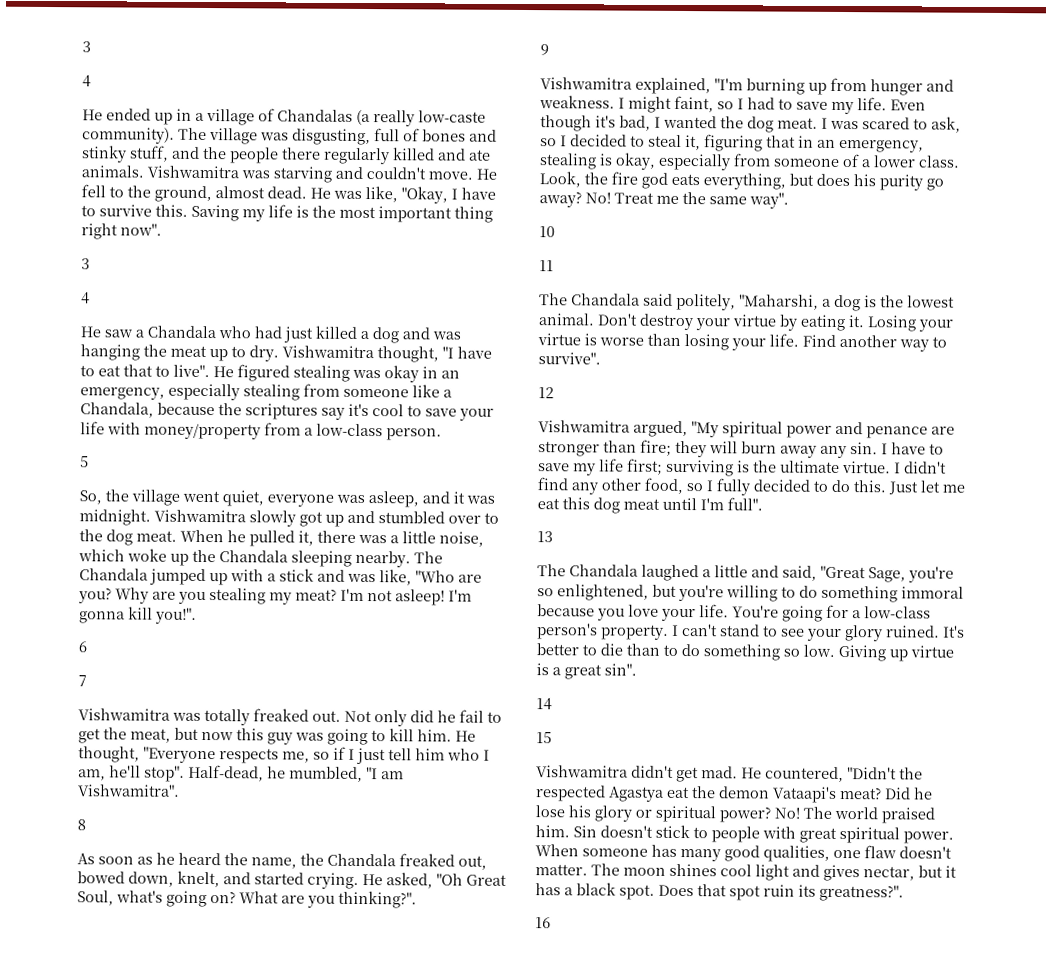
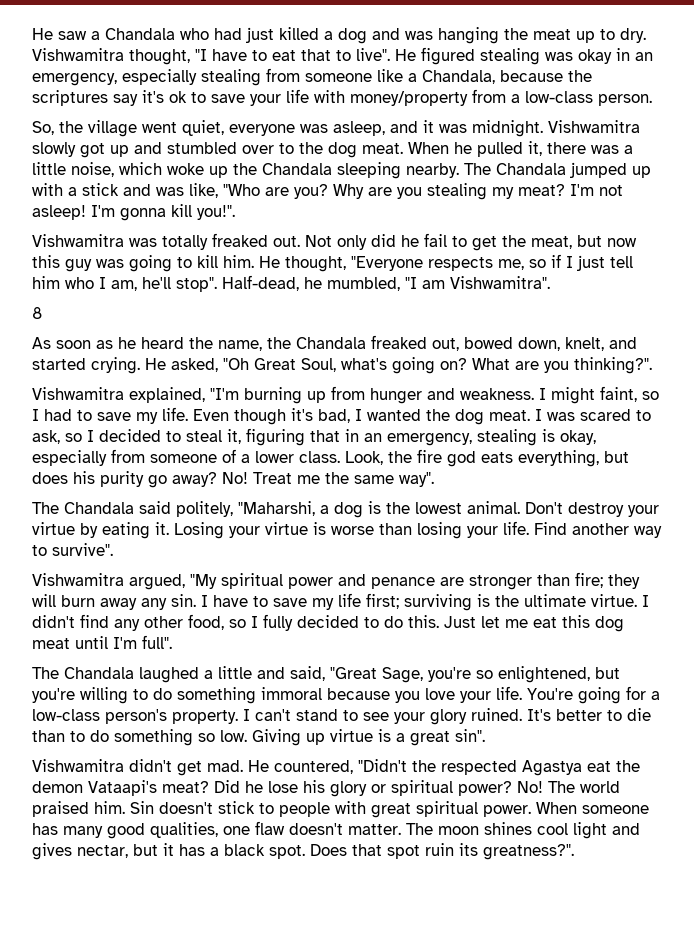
[82,41,91,53] [82,75,91,88] [82,108,486,127] [82,127,497,146] [81,145,491,165] [81,165,497,183] [81,184,496,204] [81,204,493,223] [81,223,162,240] [81,258,90,270] [81,292,90,305] 3 // 4 // He ended up in a village of Chandalas (a really low-caste community). The village was disgusting, full of bones and stinky stuff, and the people there regularly killed and ate animals. Vishwamitra was starving and couldn't move. He fell to the ground, almost dead. He was like, "Okay, I have to survive this. Saving my life is the most important thing right now". // 3 // 4 // -> (32, 34) none
[372,404,404,417] cool -> [169,91,187,103] ok
[80,456,89,468] // 5 -> (652, 100) none
[78,641,87,653] [78,675,87,687] // 6 // 7 -> (235, 212) none
[540,44,549,56] // 9 -> (652, 365) none
[539,226,555,238] [539,260,554,272] // 10 // 11 -> (434, 479) none
[538,387,554,399] // 12 -> (113, 549) none
[537,531,553,543] // 13 -> (172, 642) none
[536,698,552,711] [536,732,552,744] // 14 // 15 -> (485, 735) none
[535,917,551,929] // 16 -> (574, 852) none

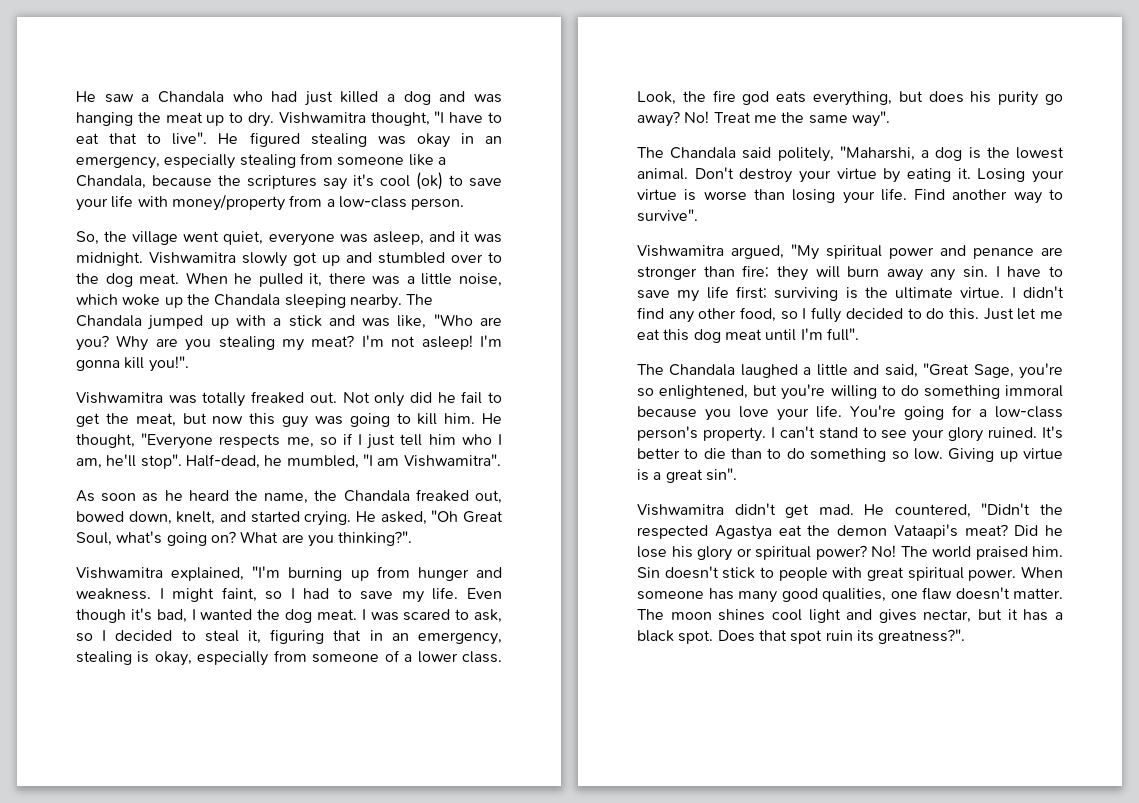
[169,91,187,103] ok -> [380,172,443,190] cool (ok)
[32,307,42,319] // 8 -> (501, 460) none

